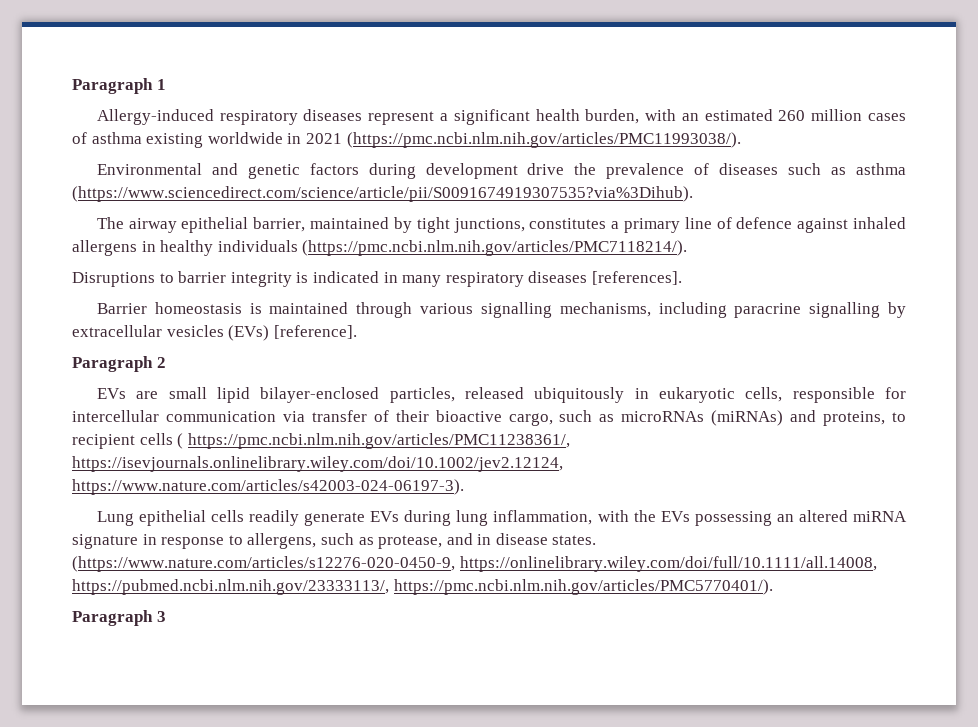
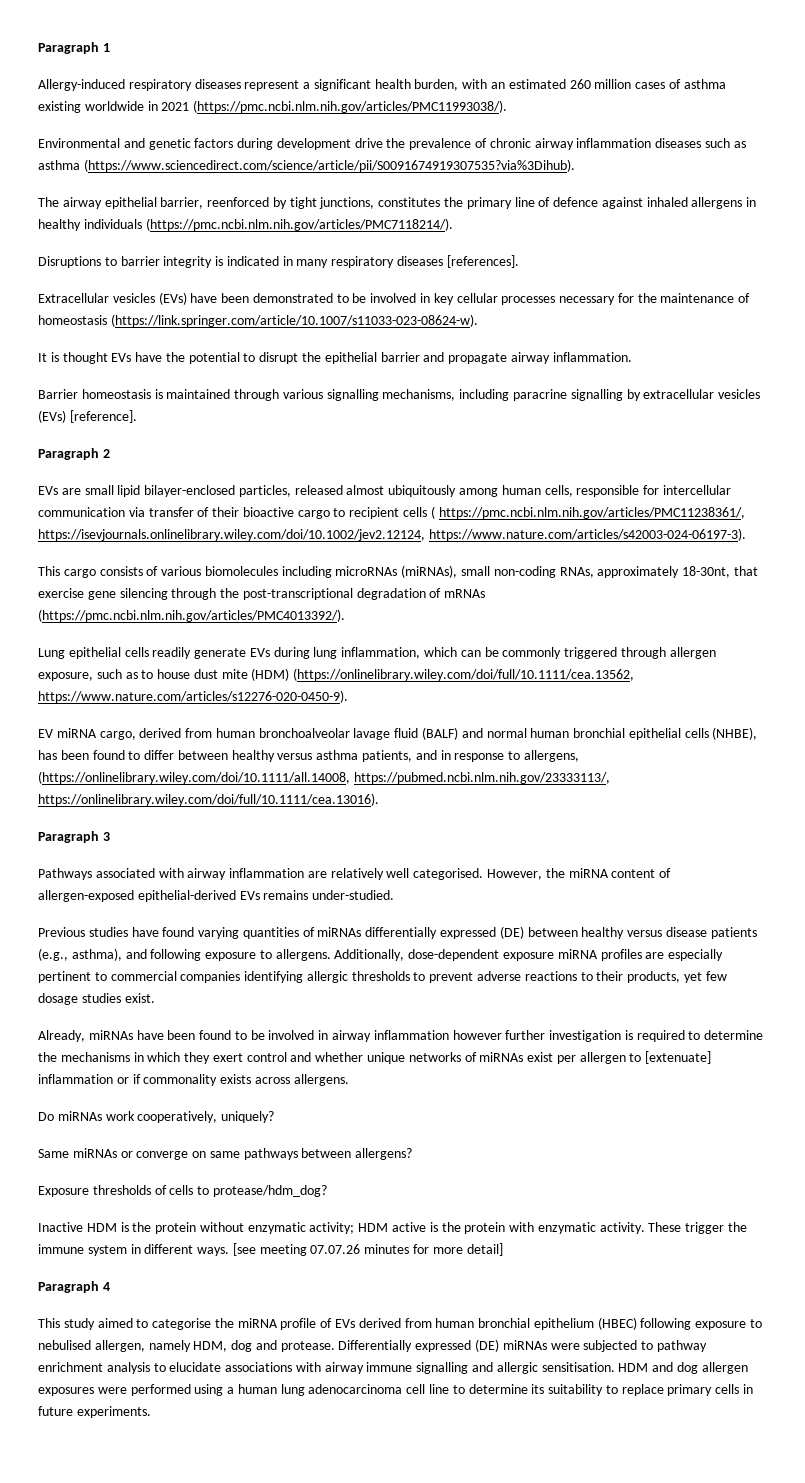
(710, 169) none -> [489,138,652,150] chronic airway inflammation
[310,217,390,229] maintained -> [207,197,270,207] reenforced
[611,221,620,229] a -> [444,197,464,207] the
(682, 278) none -> [38,292,751,305] [38,314,478,327] [38,352,632,364] // Extracellular vesicles (EVs) have been demonstrated to be involved in key cellular processes necessary for the maintenance of homeostasis (https://link.springer.com/article/10.1007/s11033-023-08624-w). // It is thought EVs have the potential to disrupt the epithelial barrier and propagate airway inflammation.
[534,387,735,403] ubiquitously in eukaryotic -> [346,485,541,497] almost ubiquitously among human
[508,410,886,426] cargo, such as microRNAs (miRNAs) and proteins, -> [297,510,330,519] cargo
(464, 487) none -> [38,565,758,578] [38,588,486,600] [38,609,345,622] // This cargo consists of various biomolecules including microRNAs (miRNAs), small non-coding RNAs, approximately 18-30nt, that exercise gene silencing through the post-transcriptional degradation of mRNAs (https://pmc.ncbi.nlm.nih.gov/articles/PMC4013392/).
[597,510,907,526] [72,533,597,549] [72,556,877,572] [72,579,773,595] [72,610,166,626] with the EVs possessing an altered miRNA signature in response to allergens, such as protease, and in disease states. (https://www.nature.com/articles/s12276-020-0450-9, https://onlinelibrary.wiley.com/doi/full/10.1111/all.14008, https://pubmed.ncbi.nlm.nih.gov/23333113/, https://pmc.ncbi.nlm.nih.gov/articles/PMC5770401/). // Paragraph 3 -> [424,647,716,659] [38,668,635,681] [38,690,348,703] [38,727,758,740] [38,750,579,762] [38,771,610,784] [38,793,379,806] [38,831,110,843] [38,868,672,880] [38,890,395,902] [38,926,757,939] [38,948,724,961] [38,971,727,983] [38,993,155,1005] [38,1030,764,1042] [38,1051,712,1064] [38,1074,349,1086] [38,1111,275,1123] [38,1148,413,1160] [38,1185,327,1197] [38,1222,748,1234] [38,1243,503,1256] [38,1281,110,1293] [38,1317,763,1330] [38,1339,707,1352] [38,1362,748,1374] [38,1384,754,1396] [38,1406,151,1418] which can be commonly triggered through allergen exposure, such as to house dust mite (HDM) (https://onlinelibrary.wiley.com/doi/full/10.1111/cea.13562, https://www.nature.com/articles/s12276-020-0450-9). // EV miRNA cargo, derived from human bronchoalveolar lavage fluid (BALF) and normal human bronchial epithelial cells (NHBE), has been found to differ between healthy versus asthma patients, and in response to allergens, (https://onlinelibrary.wiley.com/doi/10.1111/all.14008, https://pubmed.ncbi.nlm.nih.gov/23333113/, https://onlinelibrary.wiley.com/doi/full/10.1111/cea.13016). // Paragraph 3 // Pathways associated with airway inflammation are relatively well categorised. However, the miRNA content of allergen-exposed epithelial-derived EVs remains under-studied. // Previous studies have found varying quantities of miRNAs differentially expressed (DE) between healthy versus disease patients (e.g., asthma), and following exposure to allergens. Additionally, dose-dependent exposure miRNA profiles are especially pertinent to commercial companies identifying allergic thresholds to prevent adverse reactions to their products, yet few dosage studies exist. // Already, miRNAs have been found to be involved in airway inflammation however further investigation is required to determine the mechanisms in which they exert control and whether unique networks of miRNAs exist per allergen to [extenuate] inflammation or if commonality exists across allergens. // Do miRNAs work cooperatively, uniquely? // Same miRNAs or converge on same pathways between allergens? // Exposure thresholds of cells to protease/hdm_dog? // Inactive HDM is the protein without enzymatic activity; HDM active is the protein with enzymatic activity. These trigger the immune system in different ways. [see meeting 07.07.26 minutes for more detail] // Paragraph 4 // This study aimed to categorise the miRNA profile of EVs derived from human bronchial epithelium (HBEC) following exposure to nebulised allergen, namely HDM, dog and protease. Differentially expressed (DE) miRNAs were subjected to pathway enrichment analysis to elucidate associations with airway immune signalling and allergic sensitisation. HDM and dog allergen exposures were performed using a human lung adenocarcinoma cell line to determine its suitability to replace primary cells in future experiments.

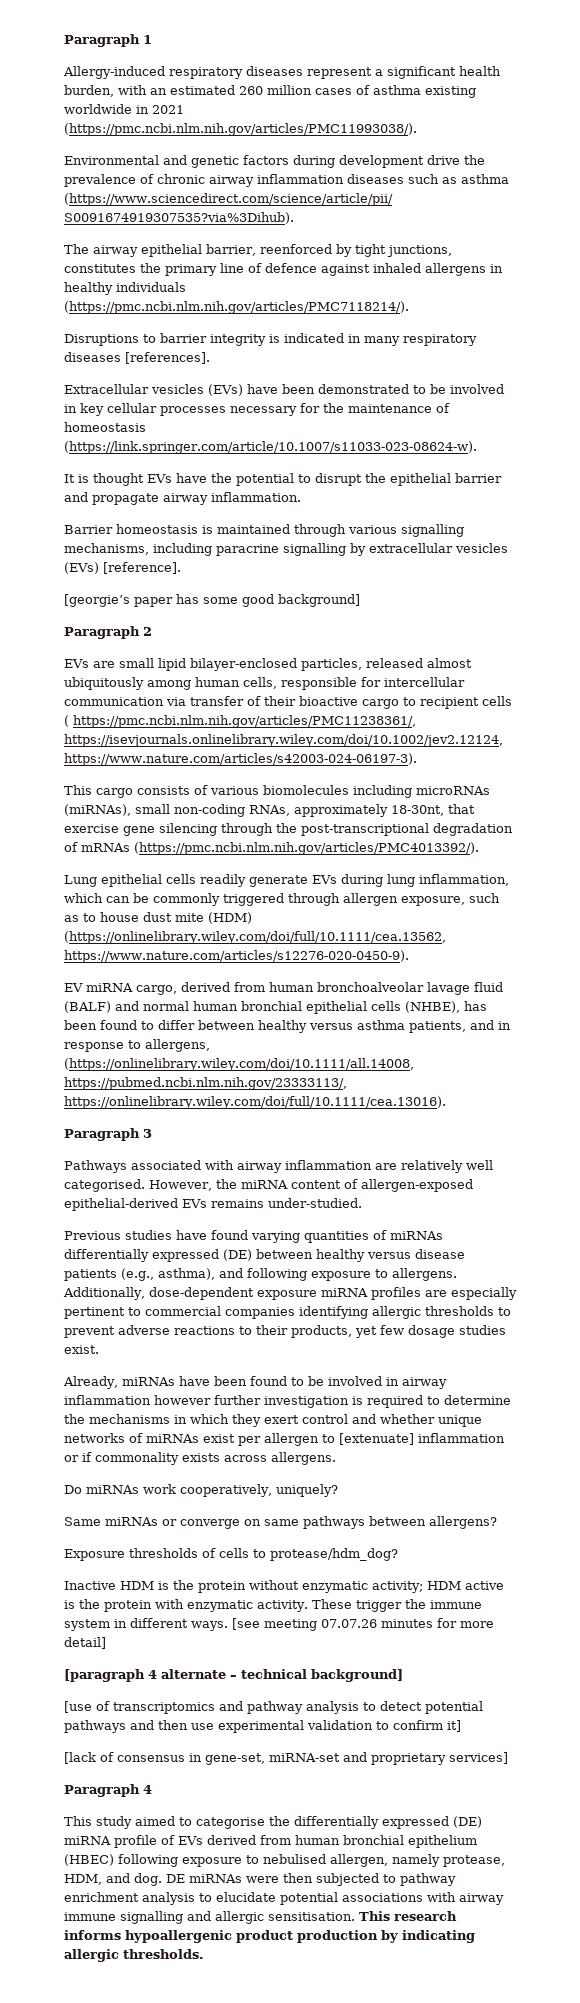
(137, 416) none -> [64,594,360,607] // [georgie’s paper has some good background]
(503, 1249) none -> [64,1669,403,1682] [64,1701,483,1714] [64,1720,461,1733] [64,1752,508,1765] // [paragraph 4 alternate – technical background] // [use of transcriptomics and pathway analysis to detect potential pathways and then use experimental validation to confirm it] // [lack of consensus in gene-set, miRNA-set and proprietary services]
(234, 1323) none -> [294,1816,482,1829] differentially expressed (DE)
[193,1339,500,1352] HDM, dog and protease. Differentially expressed (DE) -> [443,1855,505,1867] [64,1873,185,1886] protease, HDM, and dog. DE
(580, 1346) none -> [283,1873,313,1883] then
(222, 1367) none -> [280,1892,338,1905] potential
[618,1362,748,1374] [38,1384,754,1396] [38,1406,151,1418] HDM and dog allergen exposures were performed using a human lung adenocarcinoma cell line to determine its suitability to replace primary cells in future experiments. -> [359,1911,457,1921] [64,1930,475,1943] [64,1949,204,1962] This research informs hypoallergenic product production by indicating allergic thresholds.

